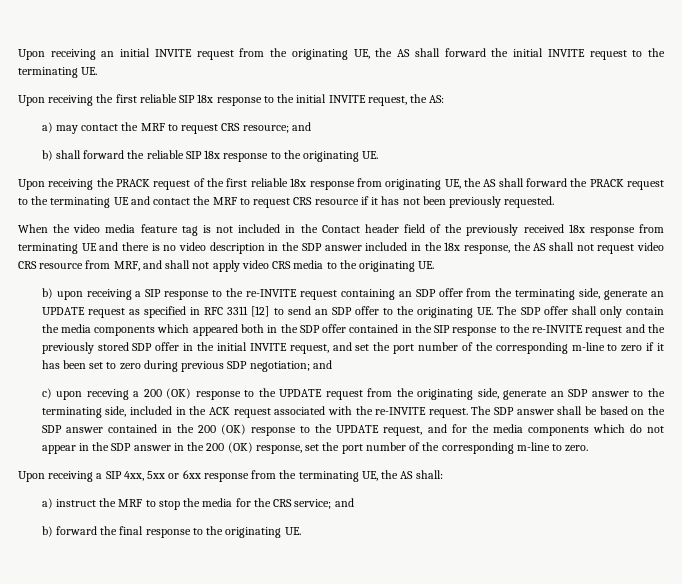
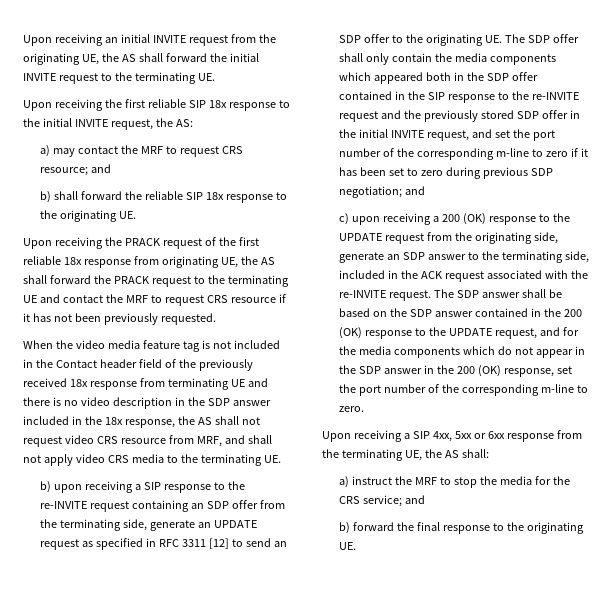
[359,261,416,272] originating -> [200,454,262,466] terminating
[86,389,129,400] receving -> [383,213,432,225] receiving

